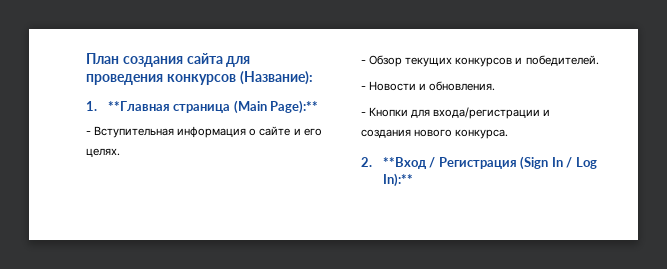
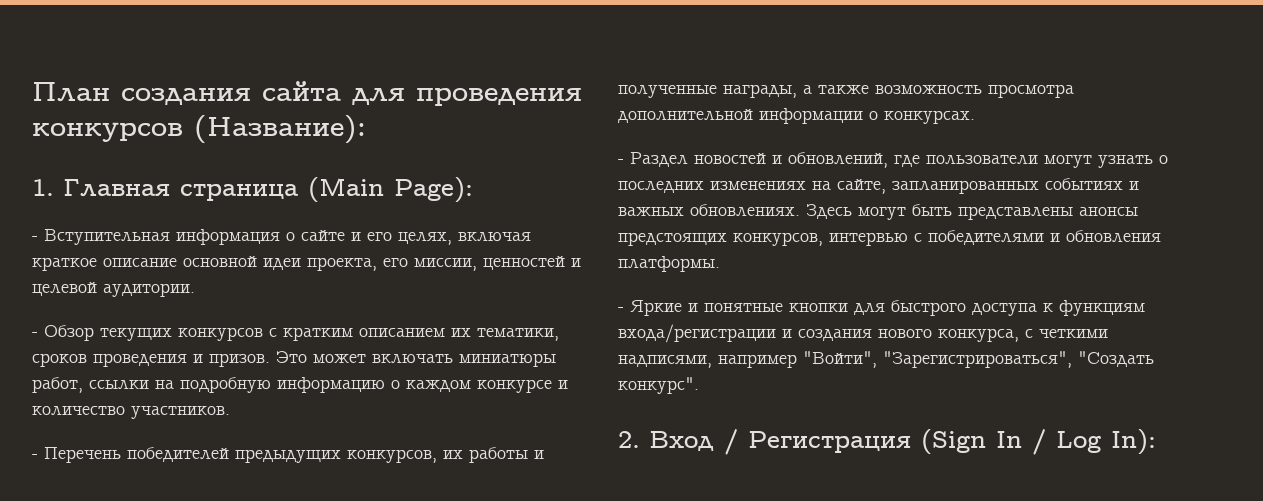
[107,101,170,111] **Главная -> [62,179,170,197] Главная
[270,100,319,114] Page):** -> [393,177,473,203] Page):
[86,148,120,157] [361,55,599,67] [361,81,496,91] [361,107,551,119] [361,129,509,139] целях. // - Обзор текущих конкурсов и победителей. // - Новости и обновления. // - Кнопки для входа/регистрации и создания нового конкурса. -> [398,232,531,245] [32,256,581,271] [32,282,195,297] [32,325,559,341] [32,351,556,367] [32,377,568,393] [32,406,230,419] [32,447,544,463] [618,84,1074,98] [618,108,975,124] [618,152,1168,168] [618,178,1139,194] [618,204,1138,220] [618,230,1161,246] [618,256,720,272] [618,300,1145,316] [618,324,1108,343] [618,351,1154,368] [618,377,699,394] целях, включая краткое описание основной идеи проекта, его миссии, ценностей и целевой аудитории. // - Обзор текущих конкурсов с кратким описанием их тематики, сроков проведения и призов. Это может включать миниатюры работ, ссылки на подробную информацию о каждом конкурсе и количество участников. // - Перечень победителей предыдущих конкурсов, их работы и полученные награды, а также возможность просмотра дополнительной информации о конкурсах. // - Раздел новостей и обновлений, где пользователи могут узнать о последних изменениях на сайте, запланированных событиях и важных обновлениях. Здесь могут быть представлены анонсы предстоящих конкурсов, интервью с победителями и обновления платформы. // - Яркие и понятные кнопки для быстрого доступа к функциям входа/регистрации и создания нового конкурса, с четкими надписями, например "Войти", "Зарегистрироваться", "Создать конкурс".
[382,157,427,169] **Вход -> [648,431,714,451] Вход
[382,173,413,187] In):** -> [1110,429,1156,455] In):

